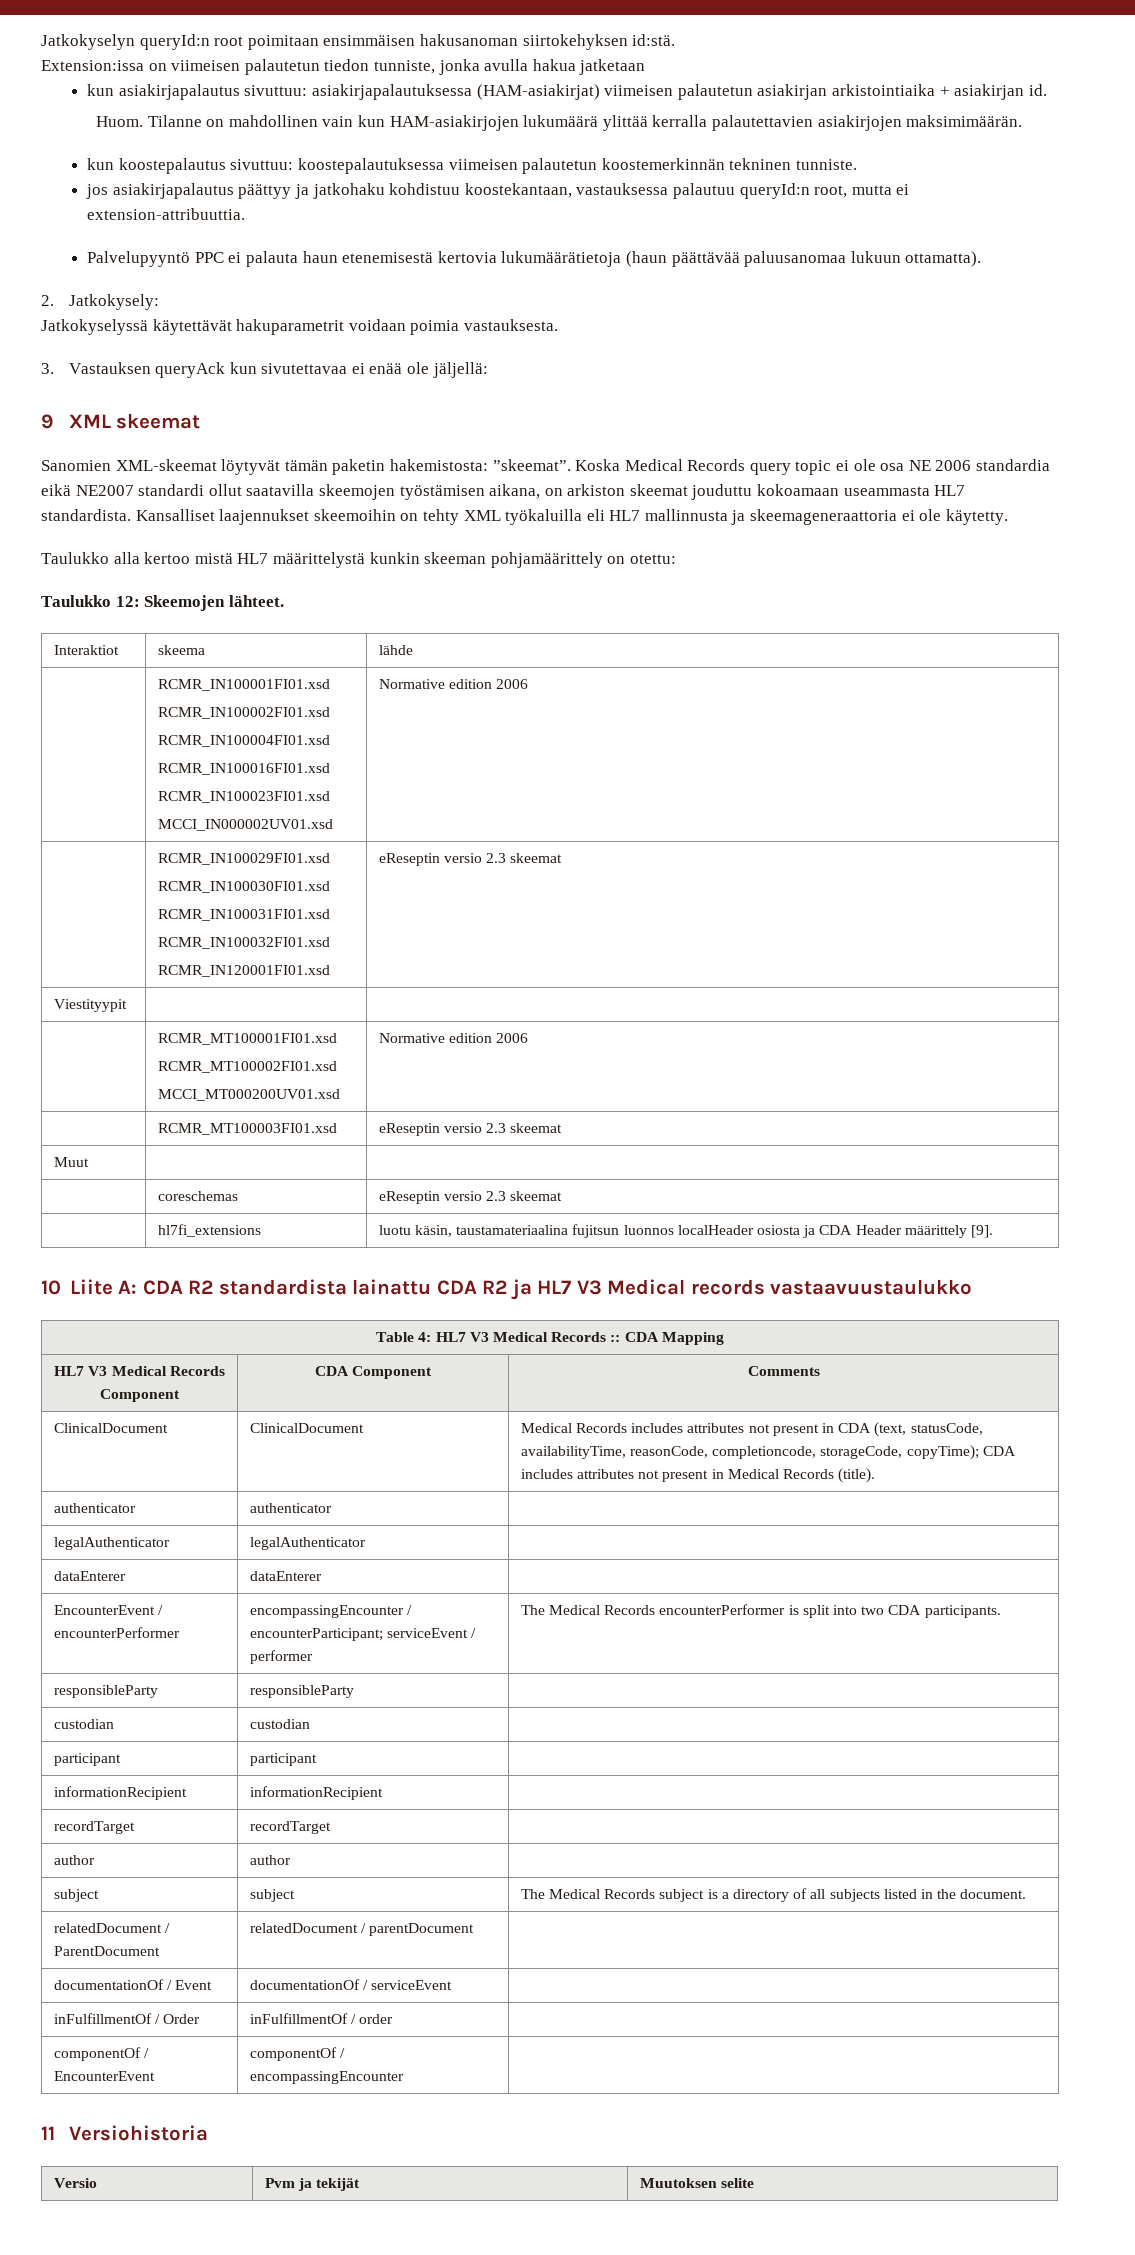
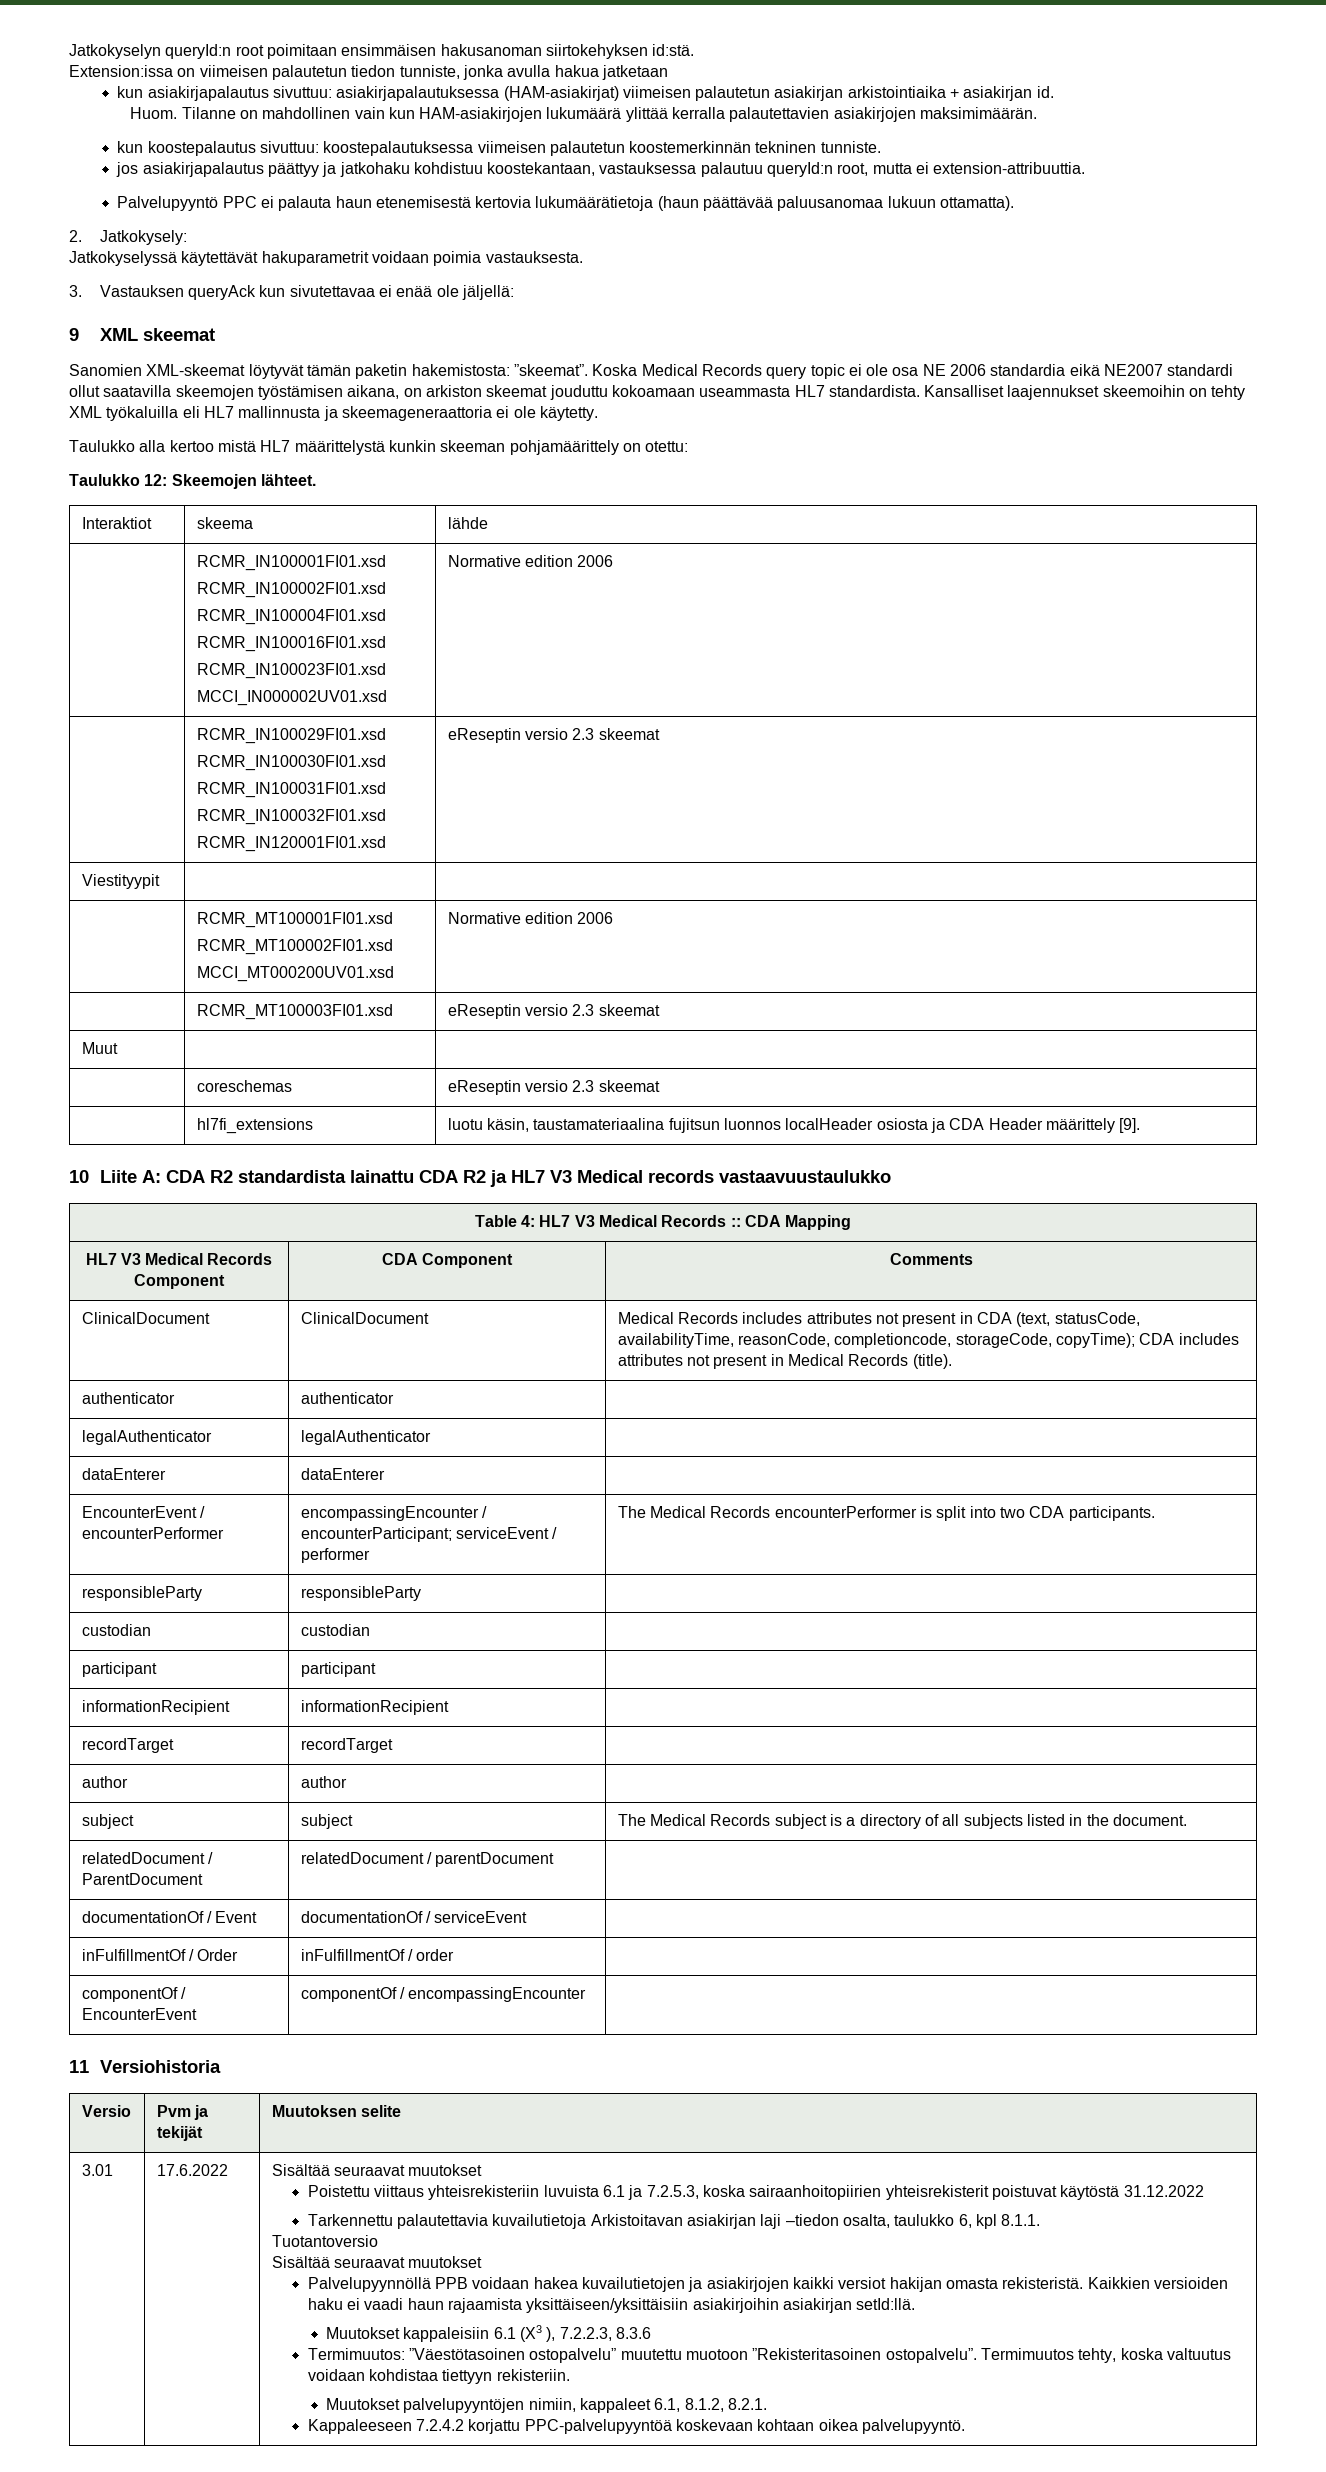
(755, 2183) none -> [81,2164,113,2176] [156,2164,228,2176] [271,2164,483,2176] [307,2185,1204,2200] [307,2214,1041,2229] [271,2235,378,2247] [271,2256,483,2268] [307,2277,1228,2292] [307,2298,916,2313] [326,2325,651,2342] [307,2348,1231,2363] [307,2369,570,2384] [326,2398,767,2413] [307,2419,965,2434] // 3.01 | 17.6.2022 | Sisältää seuraavat muutokset // Poistettu viittaus yhteisrekisteriin luvuista 6.1 ja 7.2.5.3, koska sairaanhoitopiirien yhteisrekisterit poistuvat käytöstä 31.12.2022 // Tarkennettu palautettavia kuvailutietoja Arkistoitavan asiakirjan laji –tiedon osalta, taulukko 6, kpl 8.1.1. // Tuotantoversio // Sisältää seuraavat muutokset // Palvelupyynnöllä PPB voidaan hakea kuvailutietojen ja asiakirjojen kaikki versiot hakijan omasta rekisteristä. Kaikkien versioiden haku ei vaadi haun rajaamista yksittäiseen/yksittäisiin asiakirjoihin asiakirjan setId:llä. // Muutokset kappaleisiin 6.1 (X3 ), 7.2.2.3, 8.3.6 // Termimuutos: ”Väestötasoinen ostopalvelu” muutettu muotoon ”Rekisteritasoinen ostopalvelu”. Termimuutos tehty, koska valtuutus voidaan kohdistaa tiettyyn rekisteriin. // Muutokset palvelupyyntöjen nimiin, kappaleet 6.1, 8.1.2, 8.2.1. // Kappaleeseen 7.2.4.2 korjattu PPC-palvelupyyntöä koskevaan kohtaan oikea palvelupyyntö.

